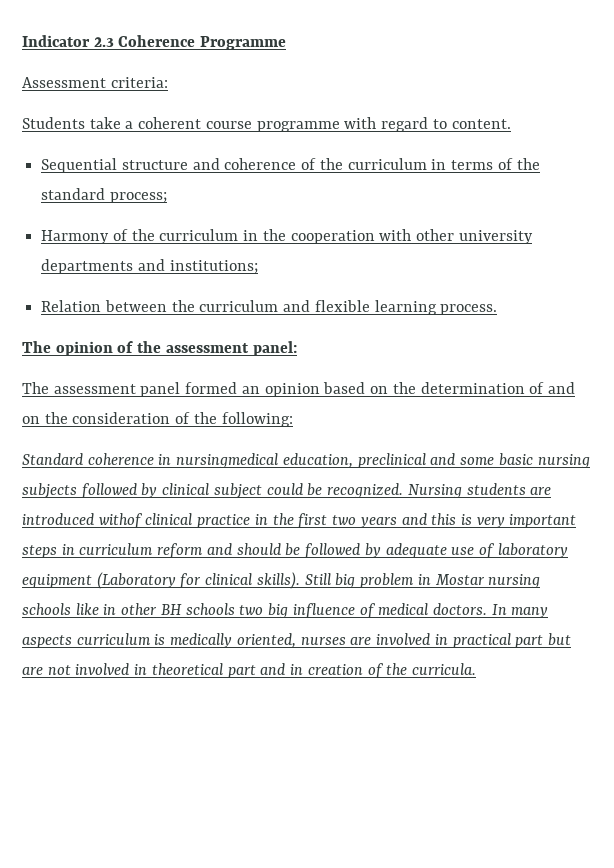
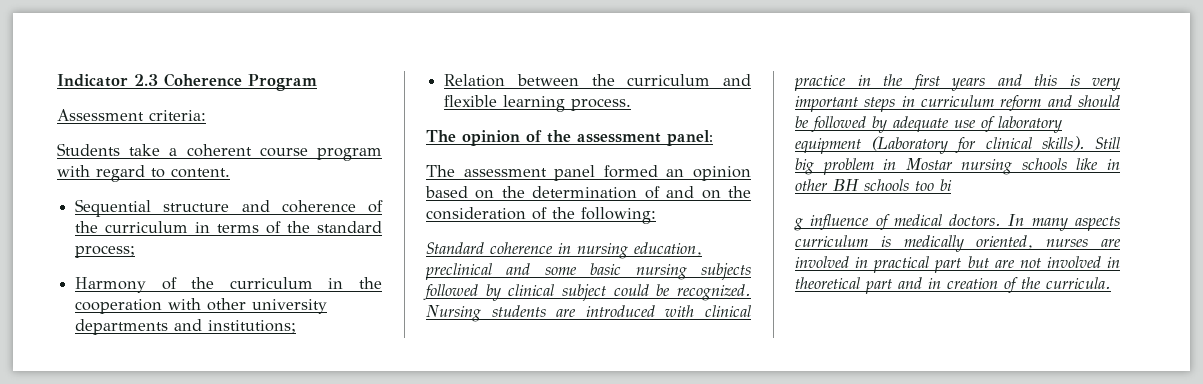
[200,36,287,50] Programme -> [248,74,317,91] Program
[256,121,340,132] programme -> [317,148,382,161] program
[176,453,279,468] nursingmedical -> [577,243,628,259] nursing
[98,513,142,528] withof -> [665,305,695,317] with
[332,515,357,525] two -> (940, 82) none
[239,603,289,618] two big -> [915,179,952,191] [794,218,803,231] too bi // g

